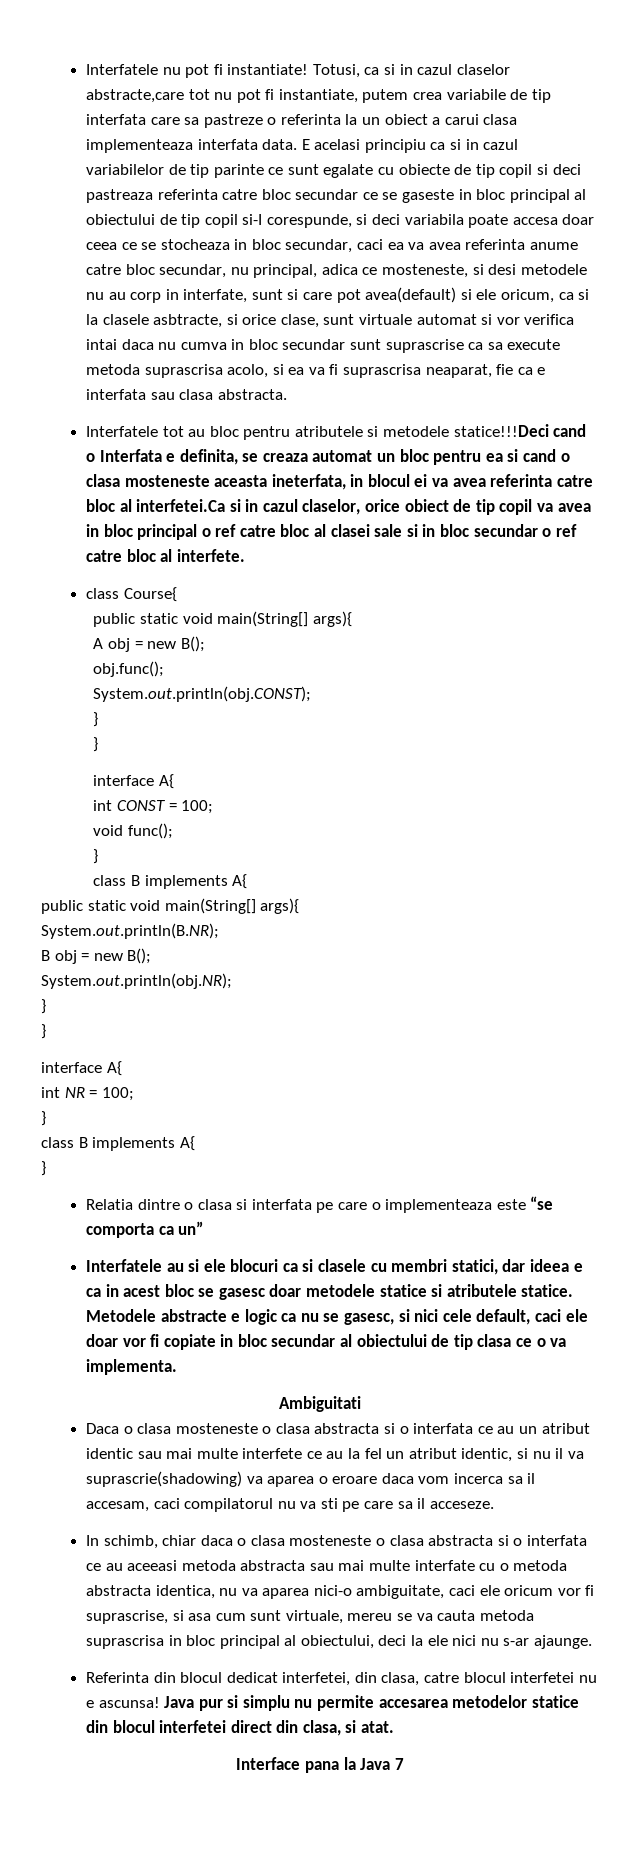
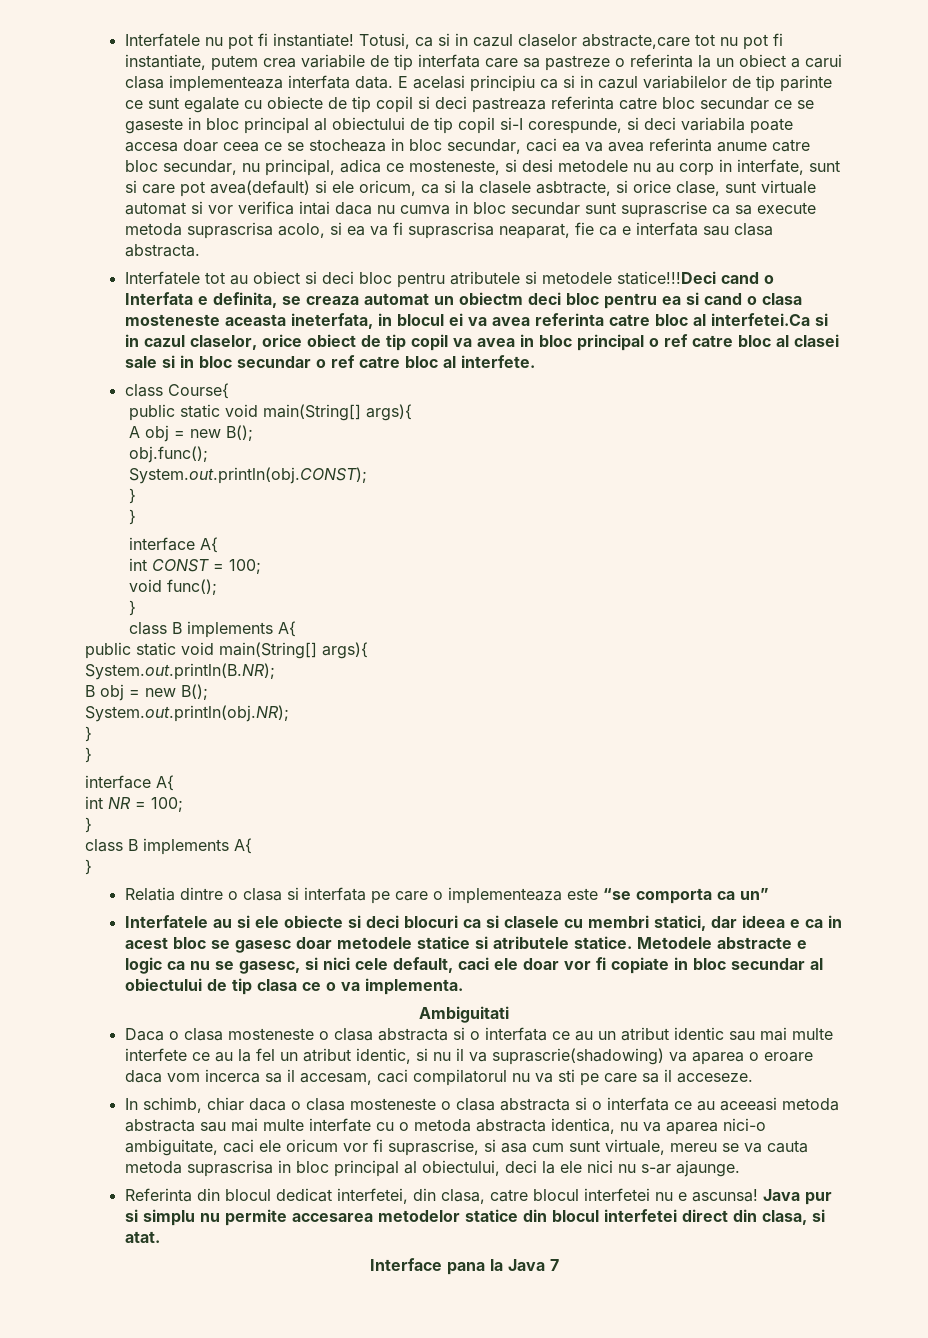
(206, 433) none -> [252,271,354,284] obiect si deci
(396, 457) none -> [458,292,561,305] obiectm deci
(226, 1265) none -> [283,915,399,928] obiecte si deci

